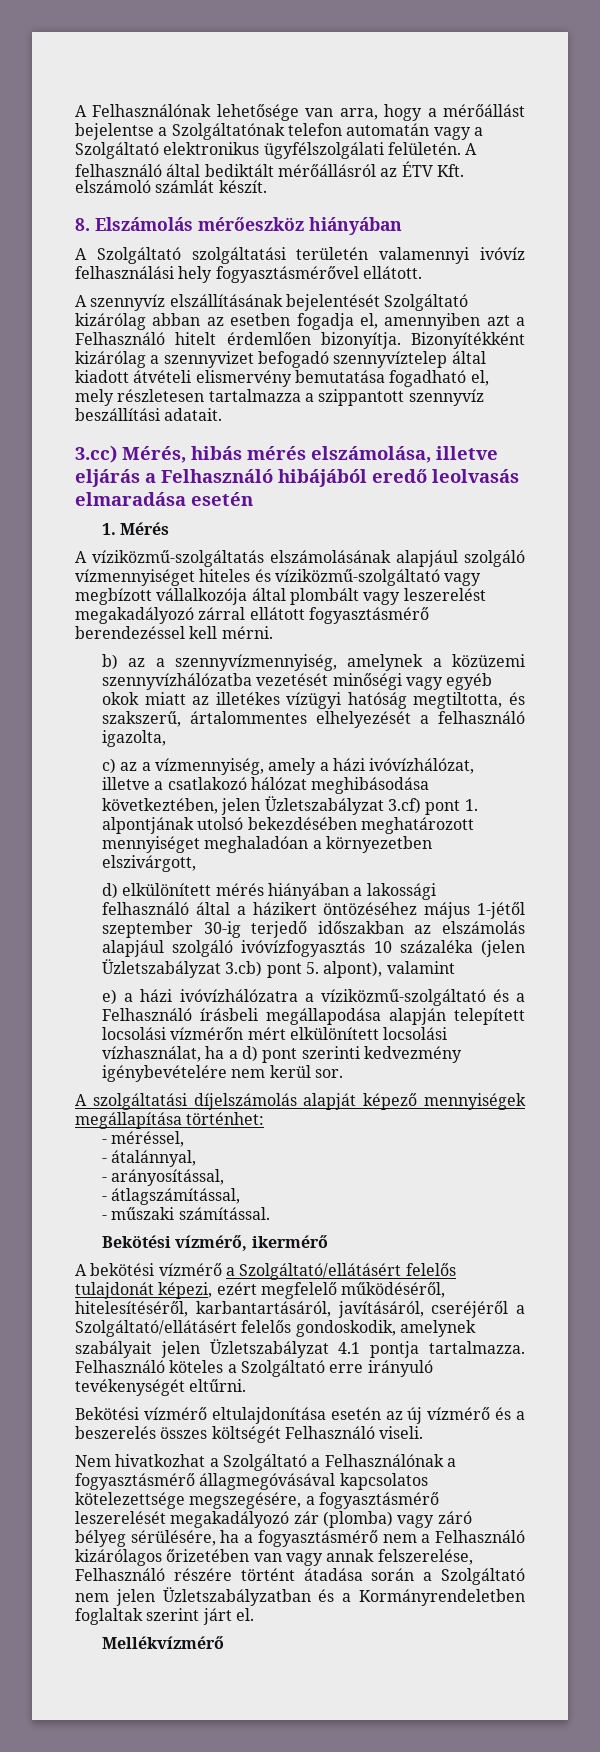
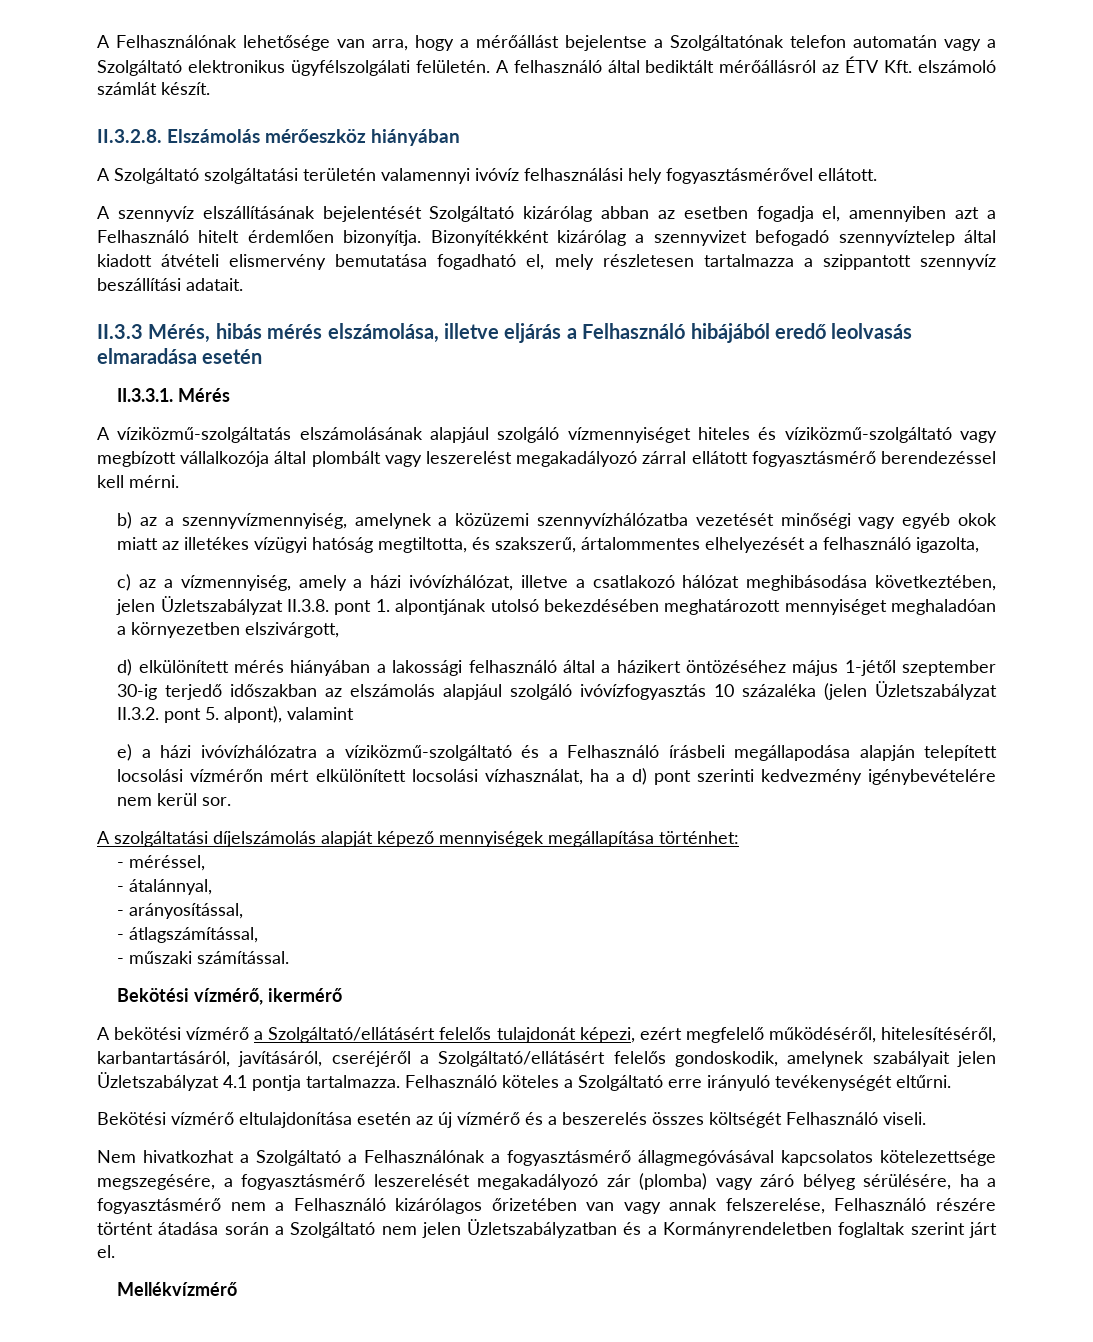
[75,218,90,231] 8. -> [97,129,162,143] II.3.2.8.
[75,445,117,463] 3.cc) -> [97,324,143,339] II.3.3
[102,523,117,535] 1. -> [117,388,174,402] II.3.3.1.
[388,798,422,814] 3.cf) -> [287,599,330,612] II.3.8.
[225,961,263,977] 3.cb) -> [117,707,160,720] II.3.2.

